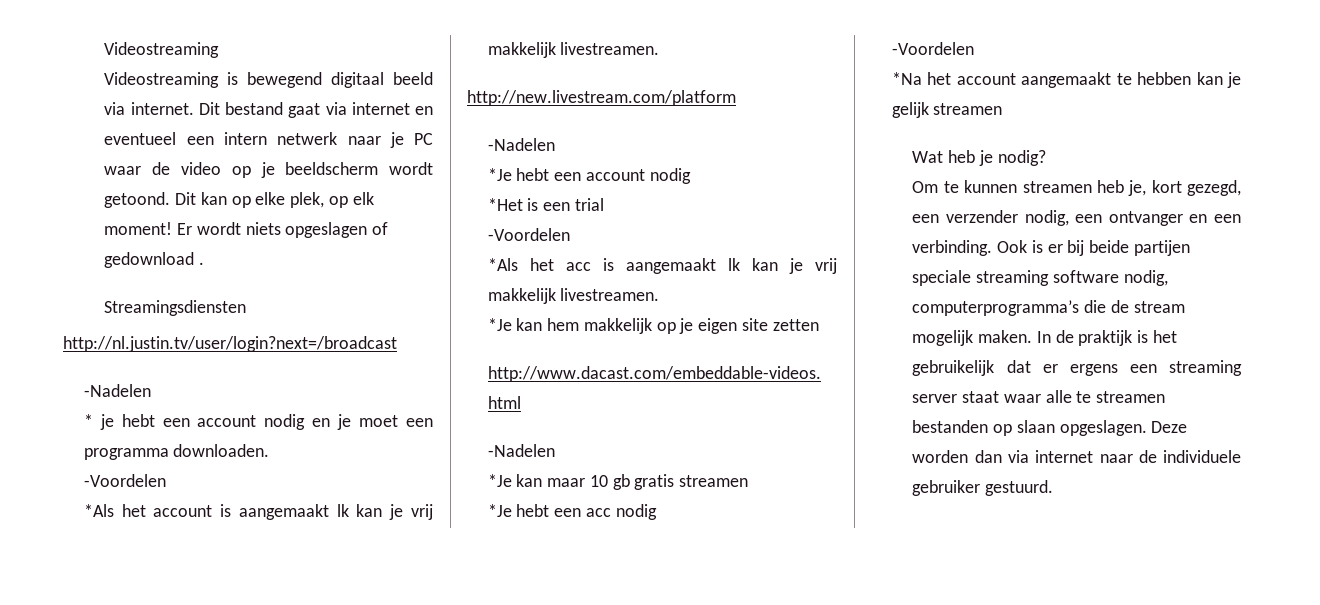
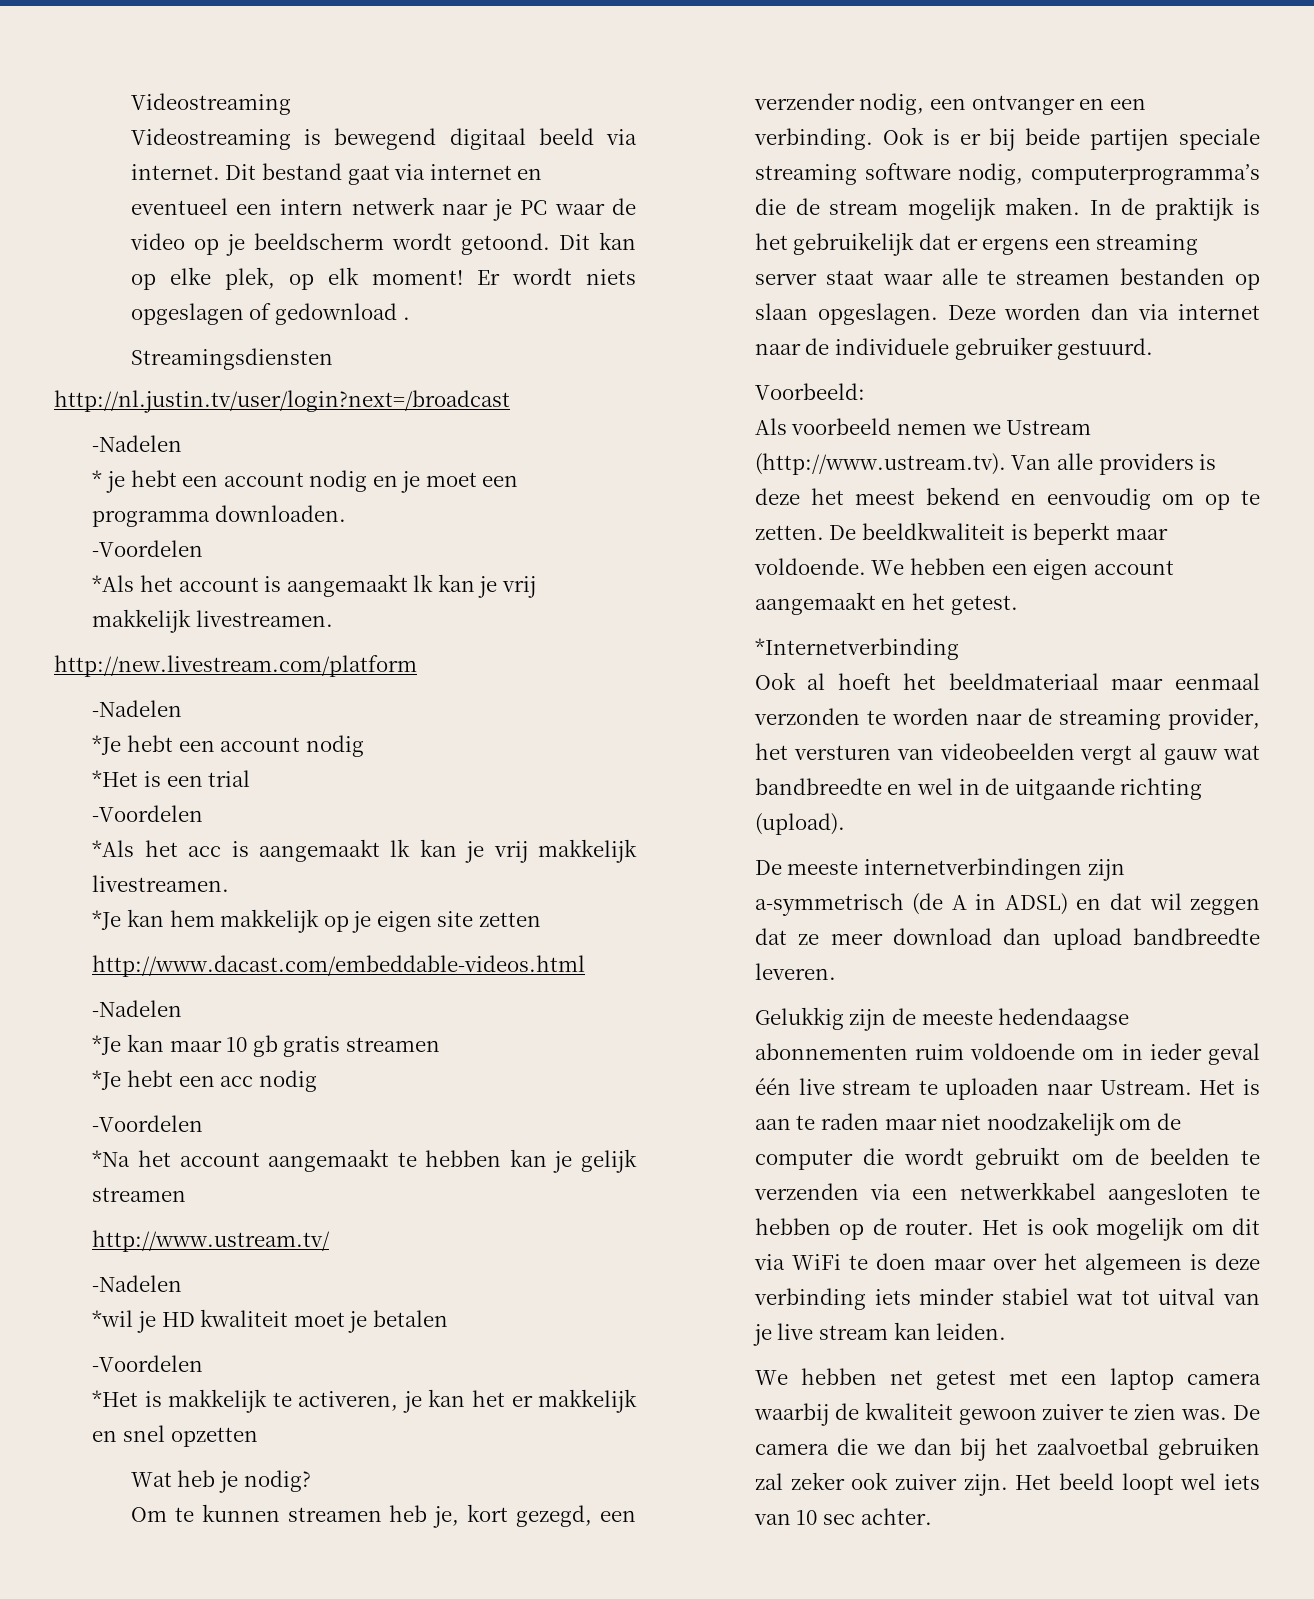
(1003, 109) none -> [92,1230,331,1252] [92,1275,183,1292] [92,1309,448,1333] [92,1355,204,1372] [92,1389,637,1413] [92,1425,258,1447] // http://www.ustream.tv/ // -Nadelen // *wil je HD kwaliteit moet je betalen // -Voordelen // *Het is makkelijk te activeren, je kan het er makkelijk en snel opzetten
(1054, 488) none -> [754,383,865,400] [754,418,1092,435] [754,453,1217,475] [754,487,1260,510] [754,522,1168,545] [753,558,1174,580] [754,592,1018,615] [754,638,959,660] [754,672,1260,690] [753,708,1260,730] [754,743,1260,765] [754,778,1203,800] [754,813,845,835] [754,858,1125,881] [754,893,1260,916] [754,928,1260,950] [754,963,836,980] [754,1007,1130,1031] [754,1043,1260,1065] [754,1078,1260,1100] [754,1112,1181,1136] [754,1147,1260,1170] [753,1182,1260,1205] [754,1217,1260,1241] [753,1253,1260,1275] [753,1288,1260,1310] [752,1322,1007,1346] [754,1368,1261,1390] [753,1402,1260,1426] [754,1437,1260,1461] [754,1472,1260,1496] [753,1508,932,1525] // Voorbeeld: // Als voorbeeld nemen we Ustream (http://www.ustream.tv). Van alle providers is deze het meest bekend en eenvoudig om op te zetten. De beeldkwaliteit is beperkt maar voldoende. We hebben een eigen account aangemaakt en het getest. // *Internetverbinding // Ook al hoeft het beeldmateriaal maar eenmaal verzonden te worden naar de streaming provider, het versturen van videobeelden vergt al gauw wat bandbreedte en wel in de uitgaande richting (upload). // De meeste internetverbindingen zijn a-symmetrisch (de A in ADSL) en dat wil zeggen dat ze meer download dan upload bandbreedte leveren. // Gelukkig zijn de meeste hedendaagse abonnementen ruim voldoende om in ieder geval één live stream te uploaden naar Ustream. Het is aan te raden maar niet noodzakelijk om de computer die wordt gebruikt om de beelden te verzenden via een netwerkkabel aangesloten te hebben op de router. Het is ook mogelijk om dit via WiFi te doen maar over het algemeen is deze verbinding iets minder stabiel wat tot uitval van je live stream kan leiden. // We hebben net getest met een laptop camera waarbij de kwaliteit gewoon zuiver te zien was. De camera die we dan bij het zaalvoetbal gebruiken zal zeker ook zuiver zijn. Het beeld loopt wel iets van 10 sec achter.

